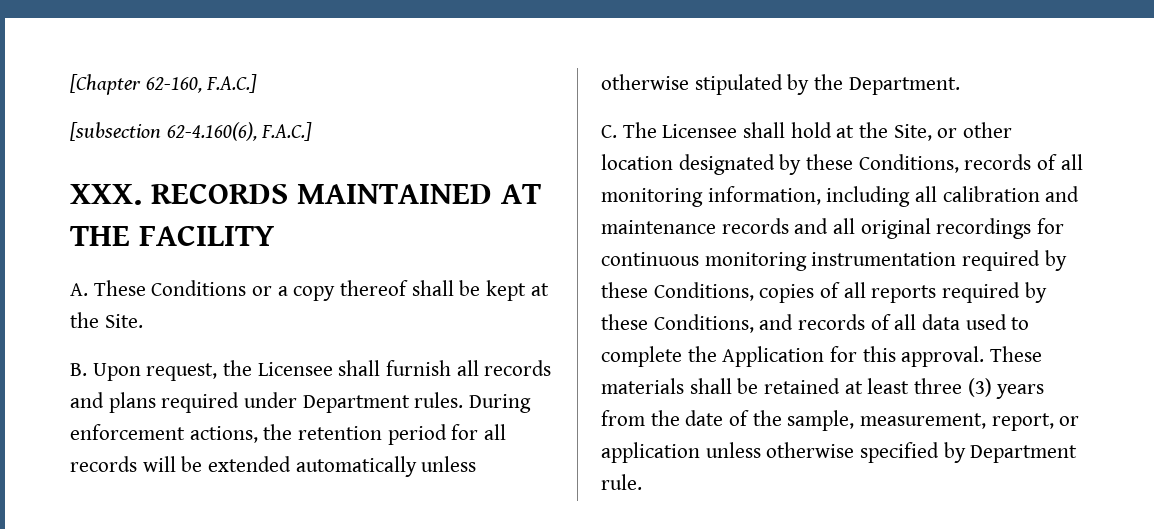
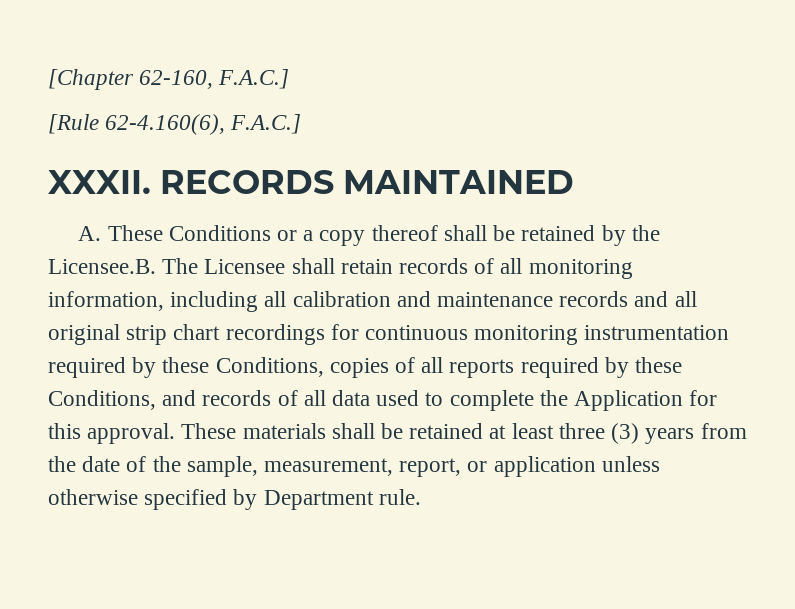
[70,122,161,141] [subsection -> [48,114,99,134] [Rule
[70,184,142,205] XXX. -> [48,170,151,194] XXXII.
[501,184,541,204] [70,225,274,246] AT THE FACILITY -> (575, 182) none
[486,280,549,301] [70,312,143,328] [70,360,552,381] [70,392,532,413] [70,424,507,445] [70,456,477,477] [601,74,960,95] [601,122,1013,141] [601,154,959,175] kept at the Site. // B. Upon request, the Licensee shall furnish all records and plans required under Department rules. During enforcement actions, the retention period for all records will be extended automatically unless otherwise stipulated by the Department. // C. The Licensee shall hold at the Site, or other location designated by these Conditions, -> [521,225,660,246] [48,258,393,274] retained by the Licensee.B. The Licensee shall retain
(931, 228) none -> [126,324,221,345] strip chart

